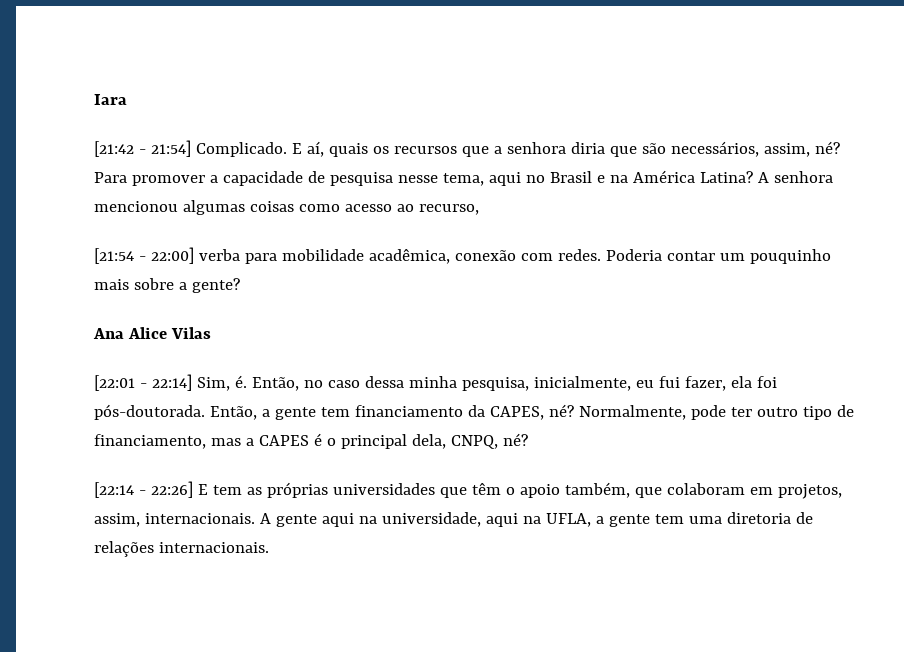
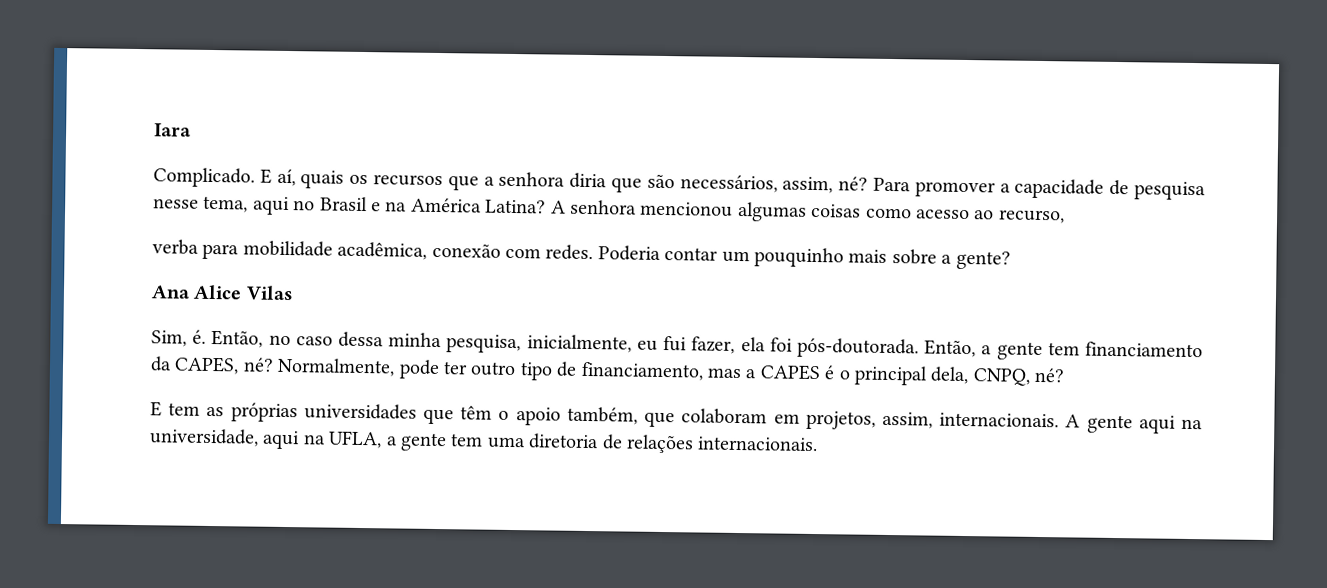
[94,140,191,157] [21:42 - 21:54] -> (192, 130) none
[94,247,194,264] [21:54 - 22:00] -> (1065, 216) none
[94,374,192,391] [22:01 - 22:14] -> (294, 293) none
[94,481,193,498] [22:14 - 22:26] -> (1066, 375) none

